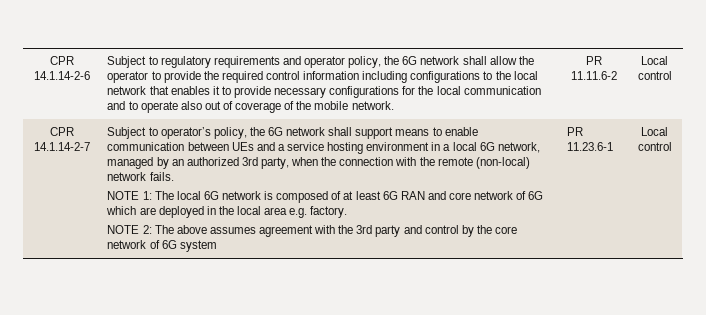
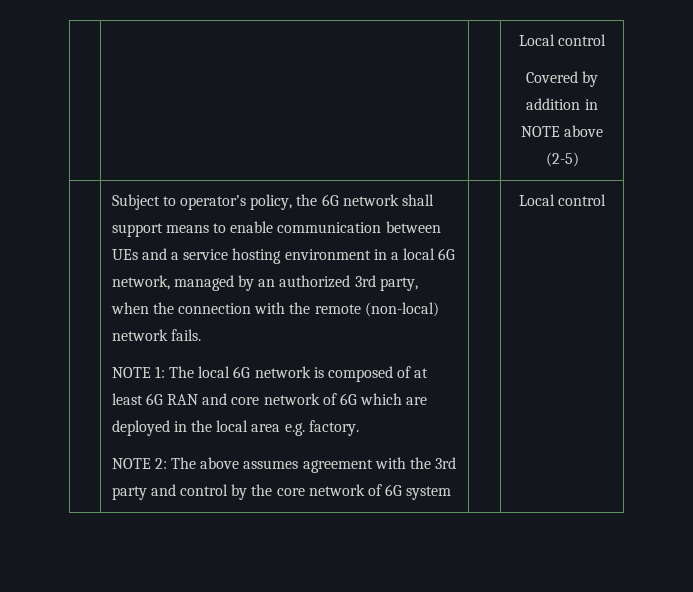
[50,56,74,65] [34,71,90,80] [107,56,534,68] [107,71,538,83] [107,86,541,98] [107,101,394,113] [585,56,602,65] [570,71,617,80] [641,56,668,65] [637,71,672,80] [50,127,74,136] [34,142,90,151] CPR 14.1.14-2-6 | Subject to regulatory requirements and operator policy, the 6G network shall allow the operator to provide the required control information including configurations to the local network that enables it to provide necessary configurations for the local communication and to operate also out of coverage of the mobile network. | PR 11.11.6-2 | Local control // CPR 14.1.14-2-7 -> [518,34,607,46] [525,71,599,87] [526,98,598,110] [520,125,604,137] [545,152,579,167] | | | Local control // Covered by addition in NOTE above (2-5) //
[567,127,584,136] [567,142,614,151] PR 11.23.6-1 -> (452, 493) none

